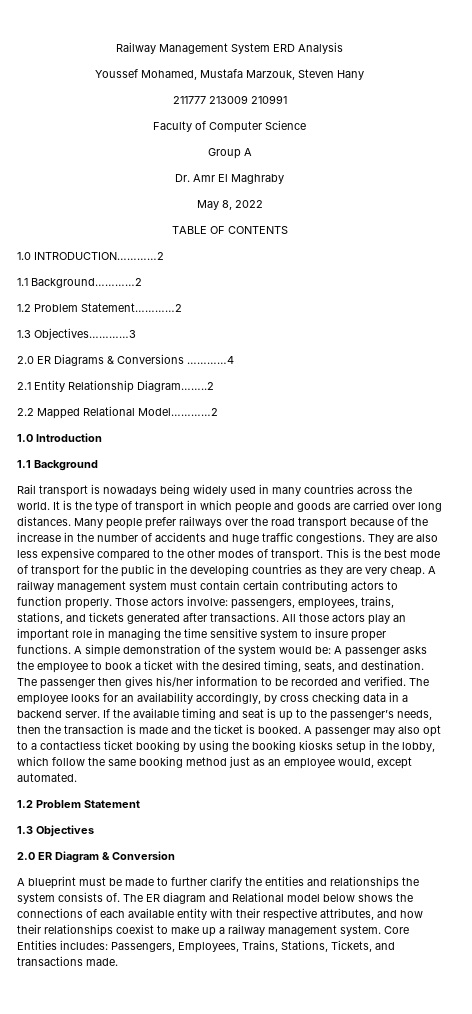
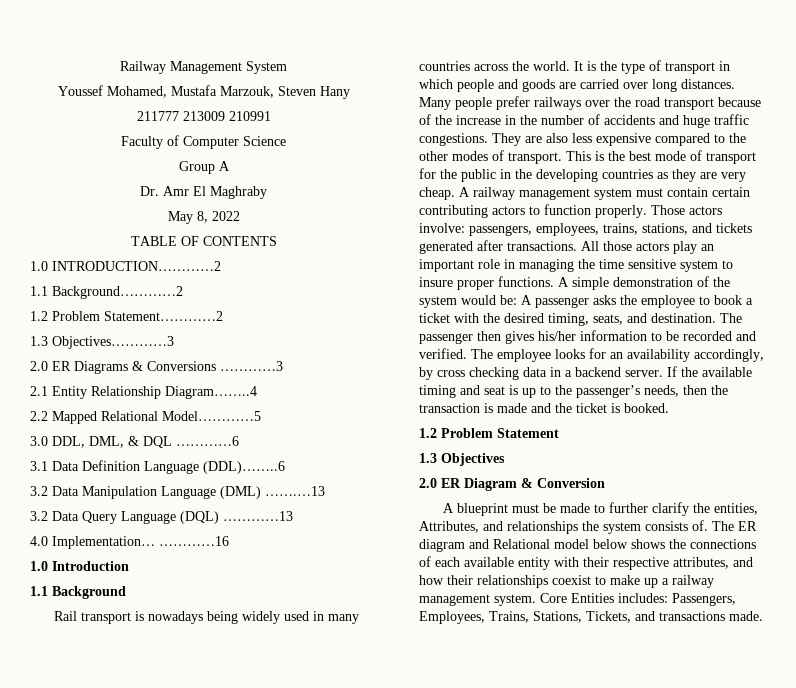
[273,42,343,54] ERD Analysis -> (287, 67) none
[187,356,234,364] …………4 -> [220,361,283,371] …………3
[137,380,214,392] Diagram……..2 -> [165,386,257,399] Diagram……..4
[138,408,218,416] Model…………2 -> [162,411,261,421] [30,436,239,448] [30,460,285,474] [30,486,325,499] [30,511,293,524] [30,536,229,549] Model…………5 // 3.0 DDL, DML, & DQL …………6 // 3.1 Data Definition Language (DDL)……..6 // 3.2 Data Manipulation Language (DML) …….…13 // 3.2 Data Query Language (DQL) …………13 // 4.0 Implementation… …………16
[304,725,441,737] [17,740,435,753] [17,756,412,769] [17,773,77,782] A passenger may also opt to a contactless ticket booking by using the booking kiosks setup in the lobby, which follow the same booking method just as an employee would, except automated. -> (669, 408) none
[265,876,304,886] entities -> [713,503,758,515] [419,521,479,533] entities, Attributes,

